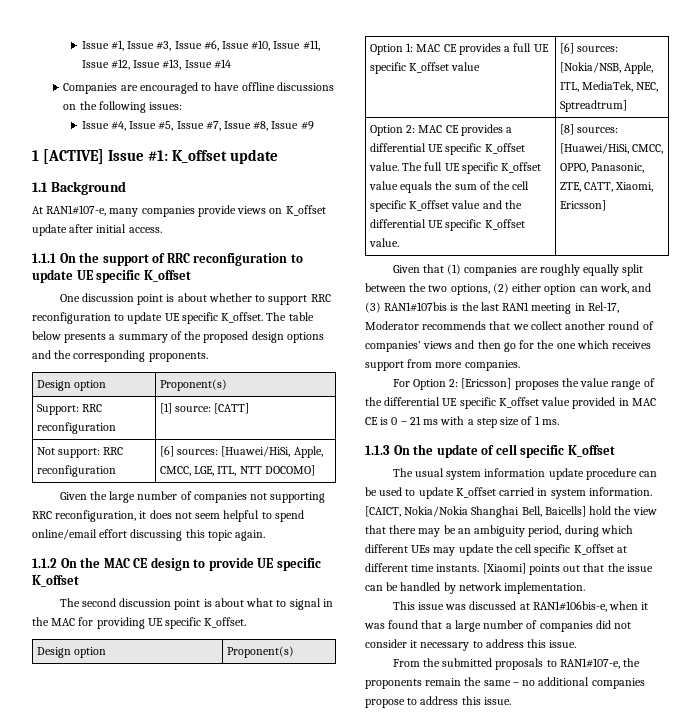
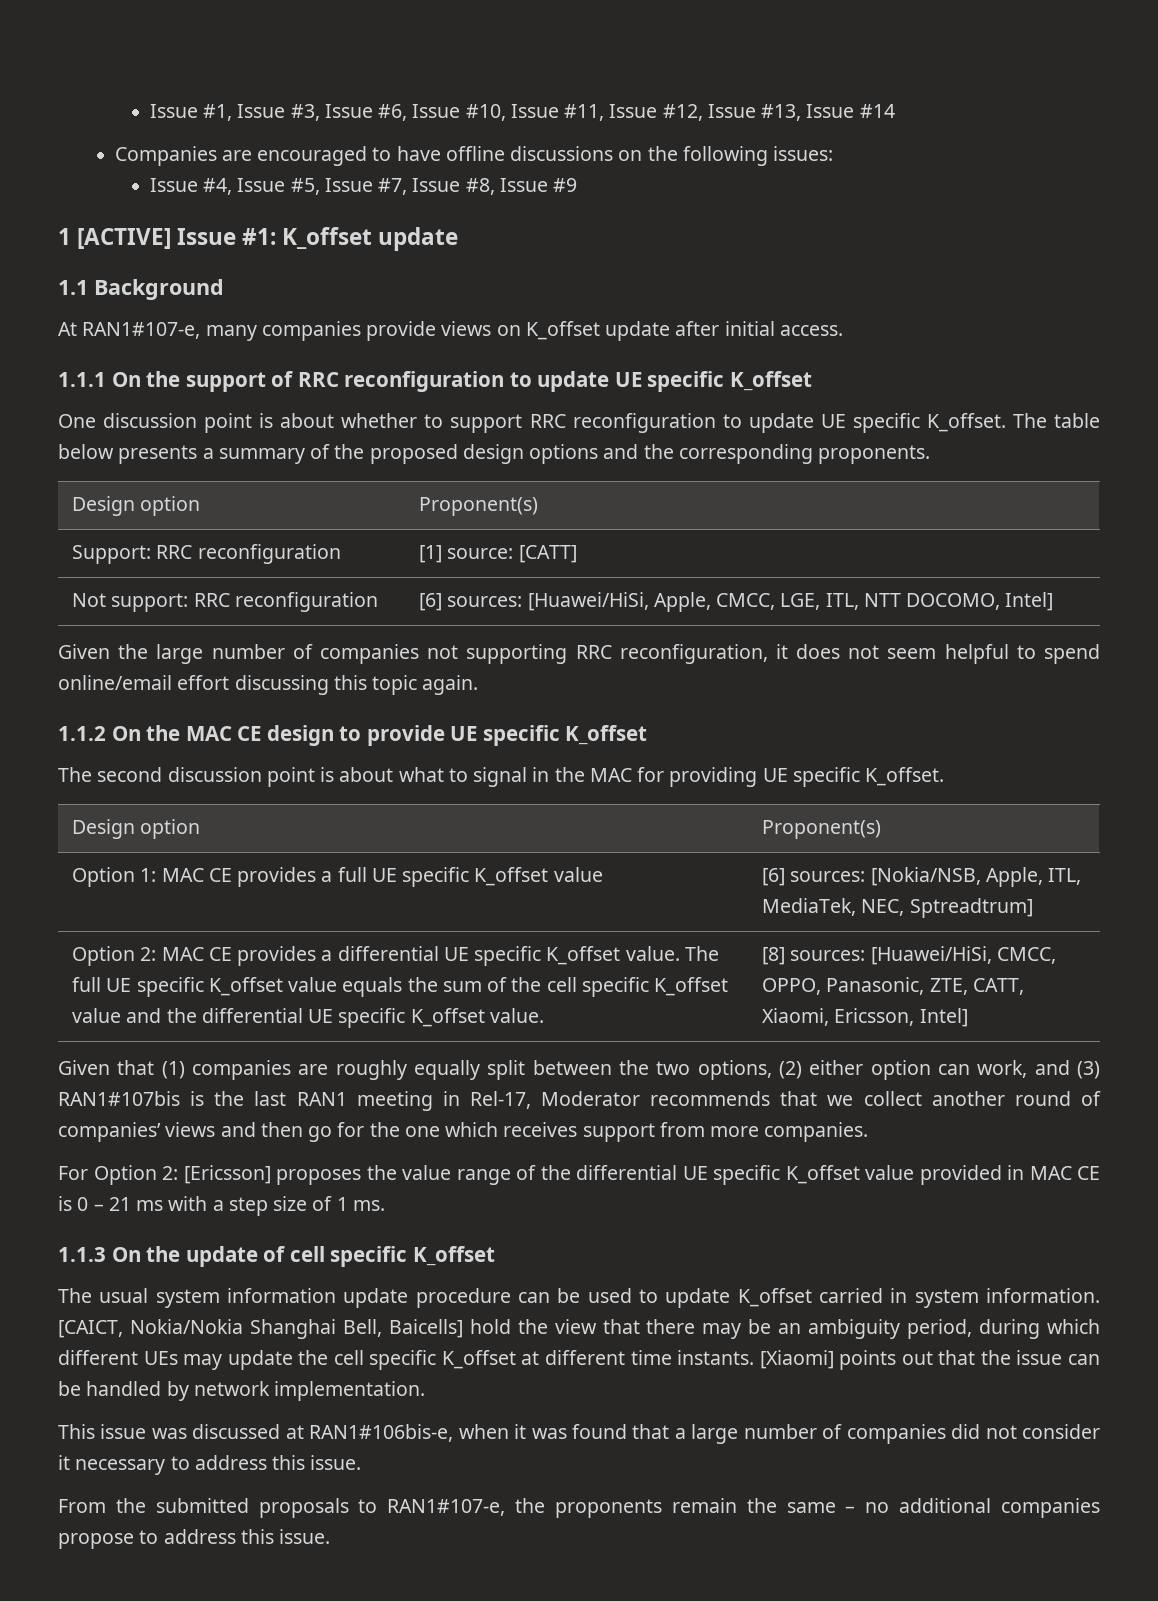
[264,465,315,476] DOCOMO] -> [906,592,1054,611] DOCOMO, Intel]
[559,200,606,211] Ericsson] -> [834,1008,968,1027] Ericsson, Intel]

